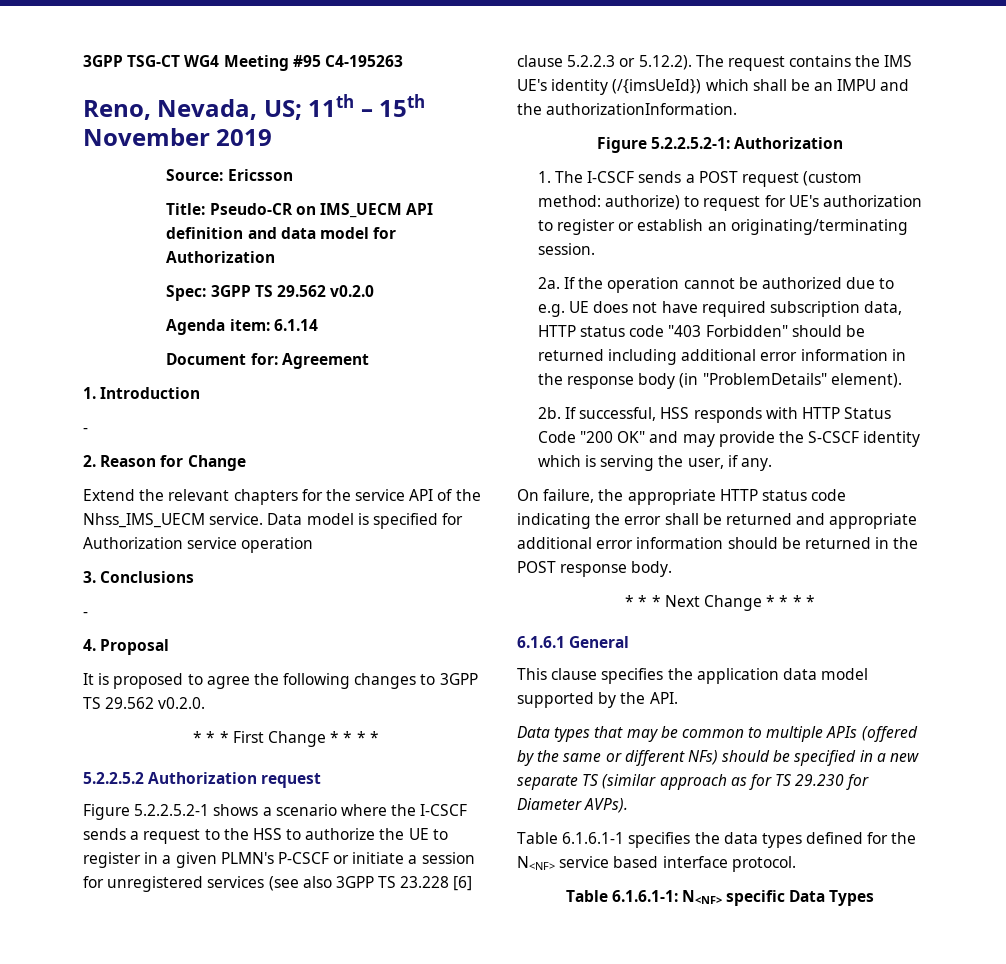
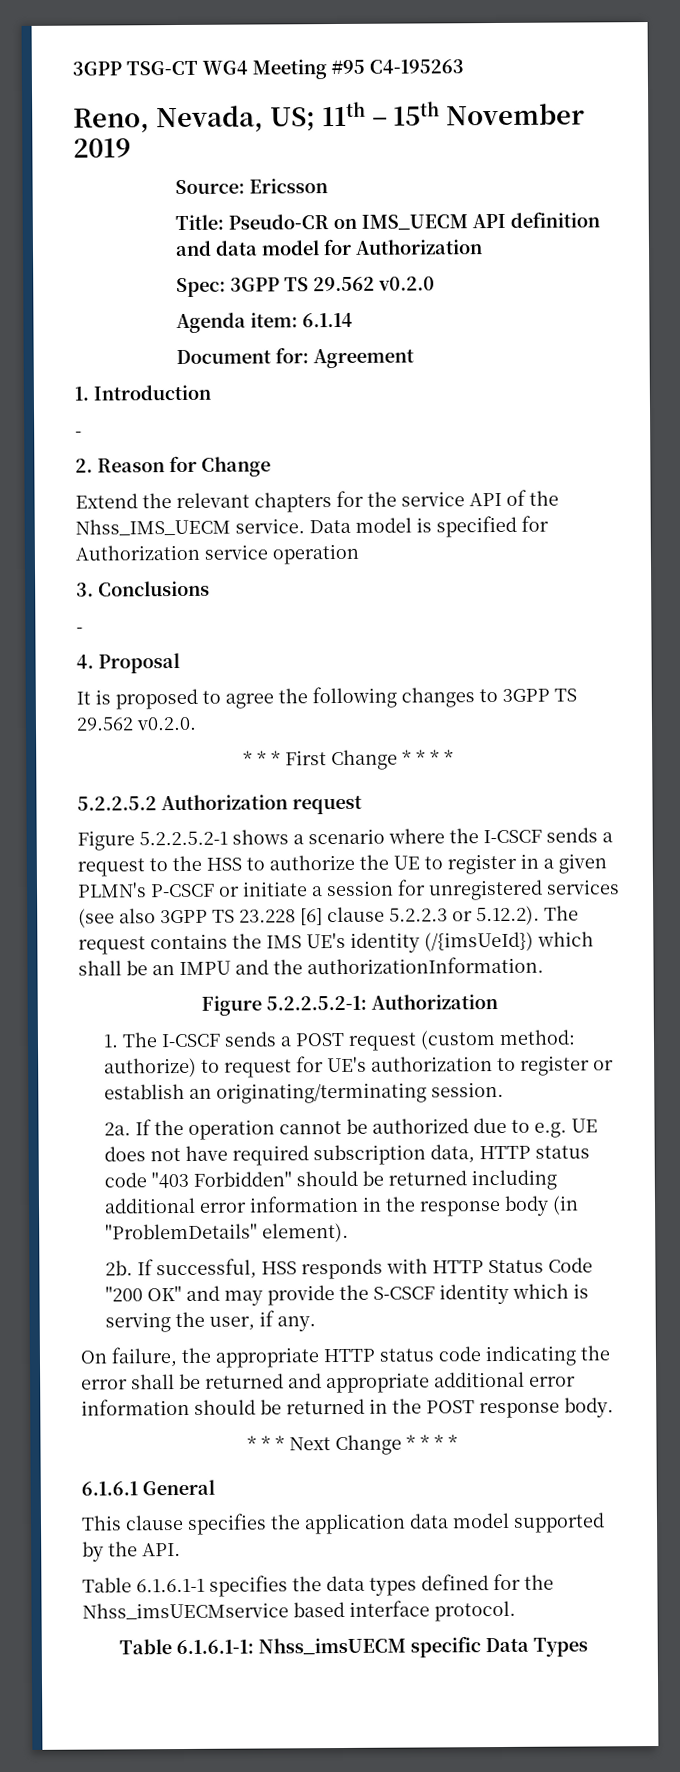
[517,726,918,742] [517,750,920,766] [517,774,870,790] [517,798,629,813] // Data types that may be common to multiple APIs (offered by the same or different NFs) should be specified in a new separate TS (similar approach as for TS 29.230 for Diameter AVPs). -> (181, 1550) none
[517,856,610,870] N<NF> service -> [82,1602,289,1620] Nhss_imsUECMservice
[681,890,722,904] N<NF> -> [258,1637,406,1656] Nhss_imsUECM

